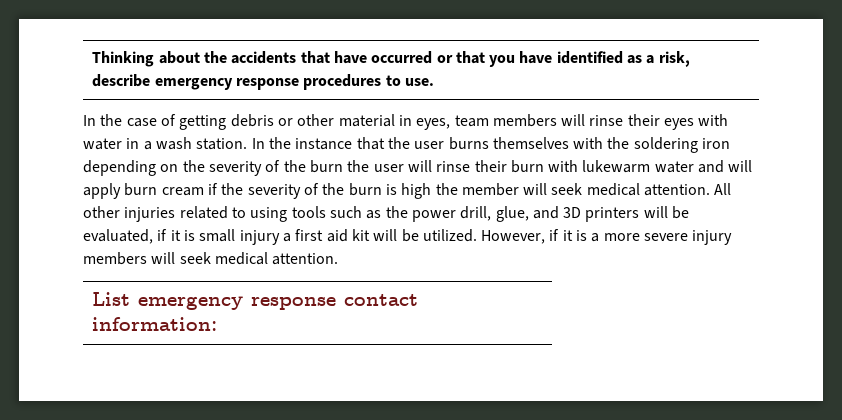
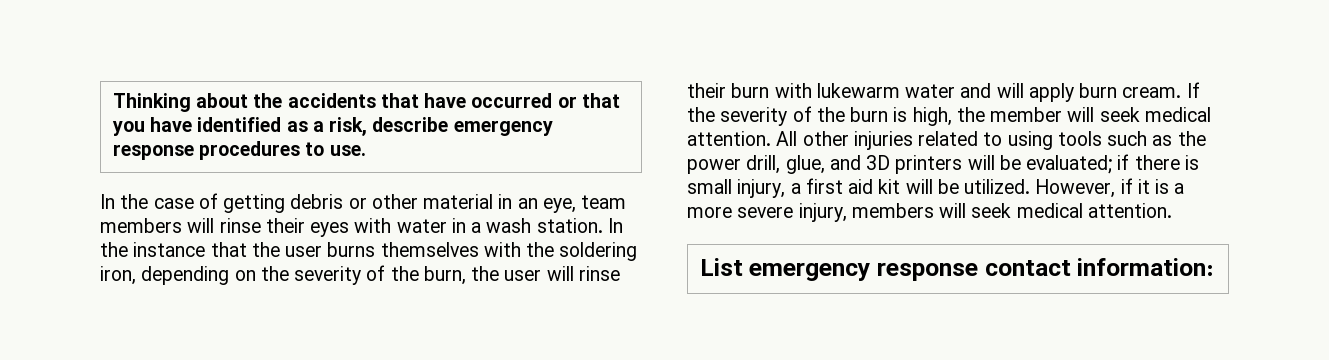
[416,118,451,130] eyes, -> [517,198,576,213] an eye,
[702,138,731,149] iron -> [100,266,136,285] iron,
[309,160,343,173] burn -> [423,266,466,285] burn,
[161,183,218,196] cream if -> [1122,82,1200,98] cream. If
[401,183,432,199] high -> [912,107,952,126] high,
[83,229,181,244] evaluated, if it -> [1026,154,1180,174] evaluated; if there
[239,230,280,245] injury -> [737,179,786,198] injury,
[692,230,733,245] injury -> [798,203,847,222] injury,

